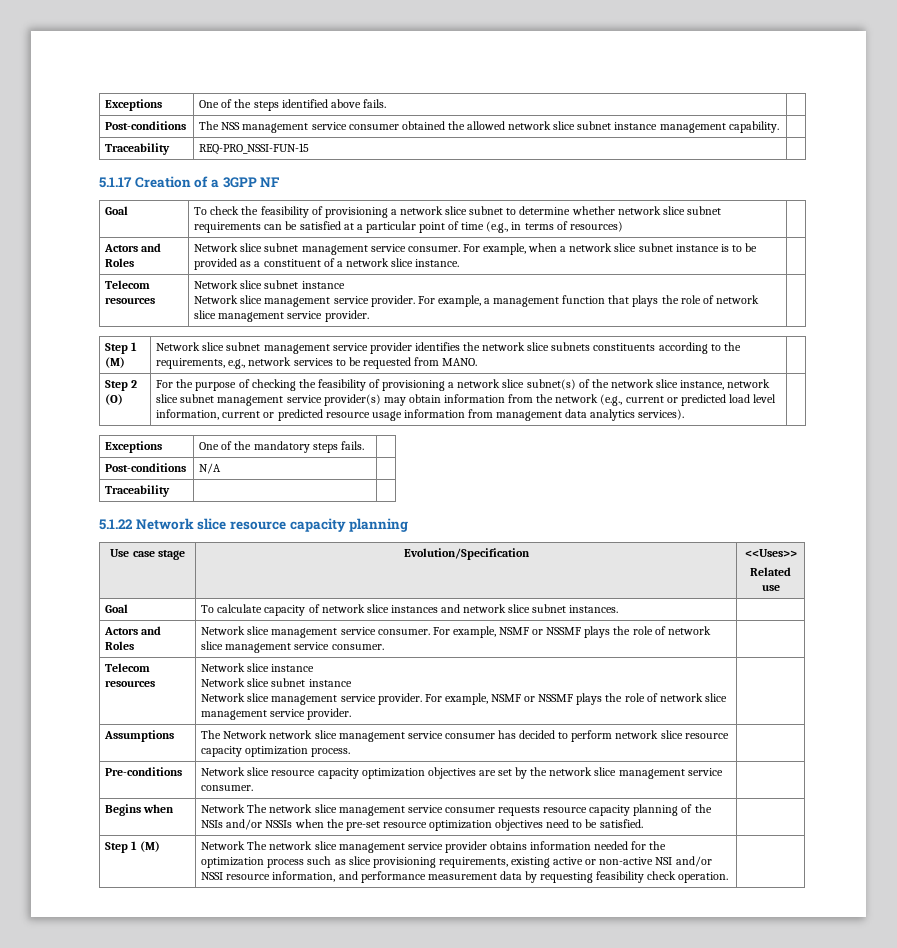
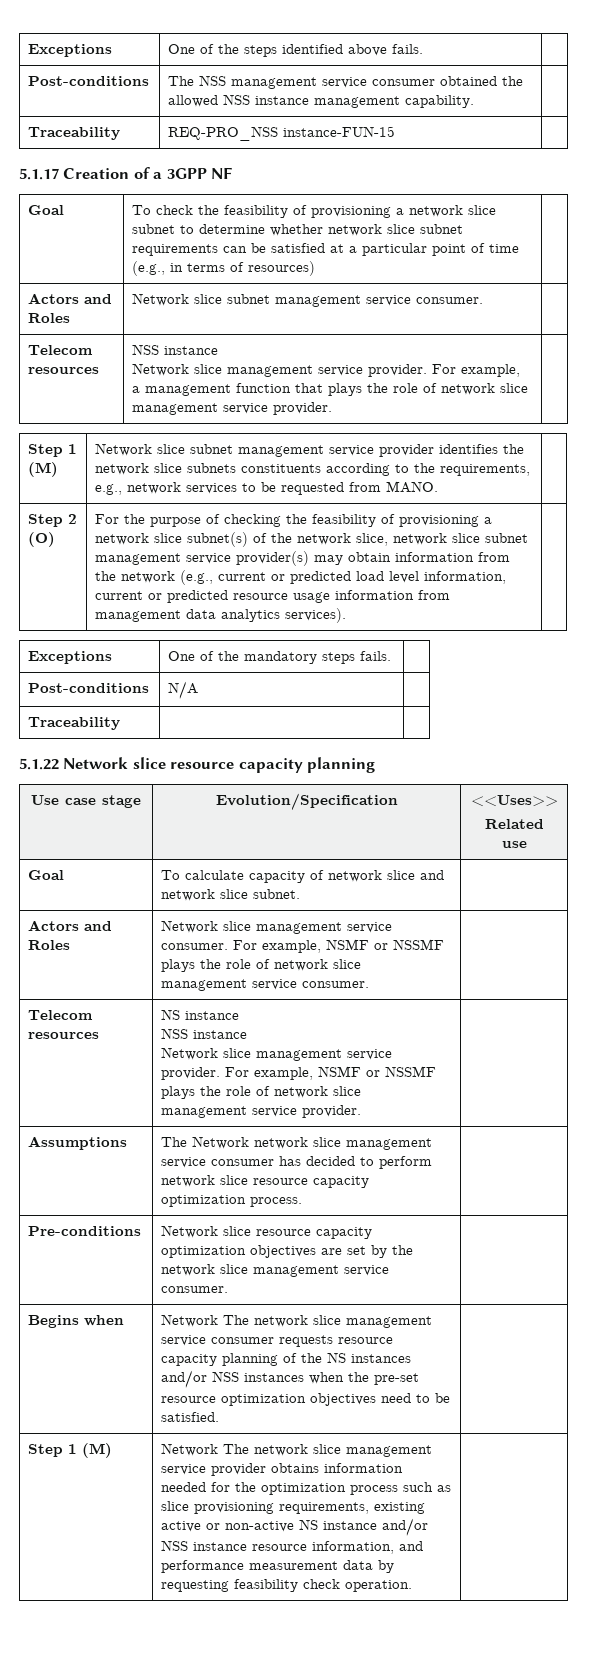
[508,121,612,130] network slice subnet -> [223,94,251,105] NSS
[199,143,310,155] REQ-PRO_NSSI-FUN-15 -> [168,126,396,141] REQ-PRO_NSS instance-FUN-15
[462,243,757,255] [194,258,460,270] [105,280,151,289] [105,297,156,304] [194,280,299,289] For example, when a network slice subnet instance is to be provided as a constituent of a network slice instance. | // Telecom resources | Network slice subnet -> [28,345,94,355] [28,367,100,374] [132,344,160,355] | // Telecom resources | NSS
[655,379,725,390] slice instance, -> [356,533,389,546] slice,
[390,605,438,613] instances -> (416, 875) none
[532,604,619,613] subnet instances. -> [253,889,301,899] subnet.
[201,663,315,672] [201,678,306,687] Network slice instance // Network slice subnet -> [161,1009,240,1020] [161,1028,189,1039] NS instance // NSS
[201,819,293,830] NSIs and/or NSSIs -> [327,1352,412,1363] [161,1370,305,1388] NS instances and/or NSS instances
[655,856,712,867] [201,872,224,880] NSI and/or NSSI -> [299,1518,429,1536] [161,1540,248,1551] NS instance and/or NSS instance

